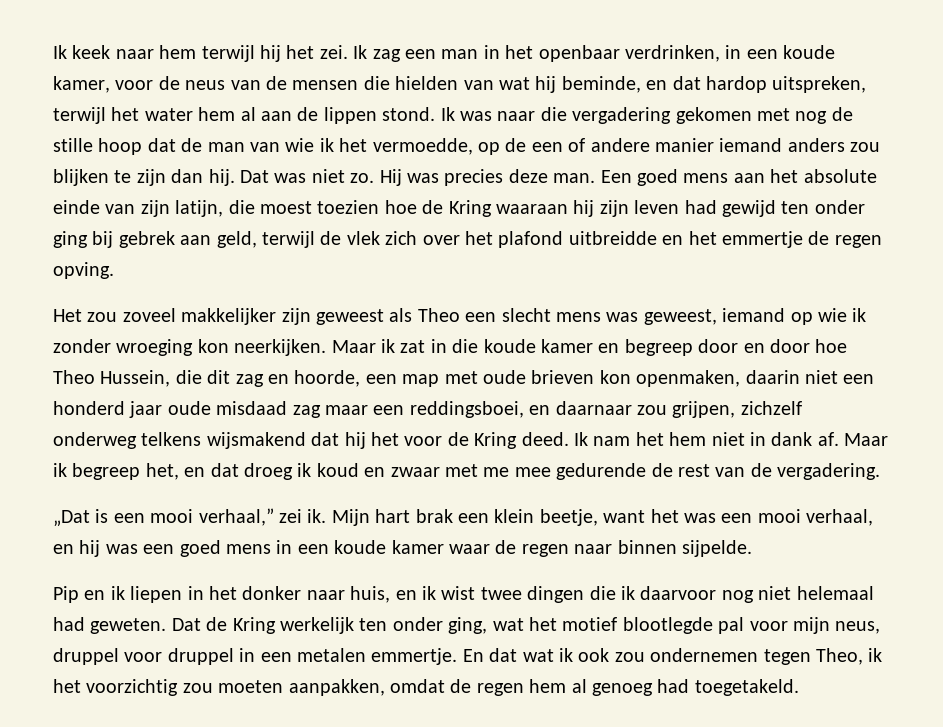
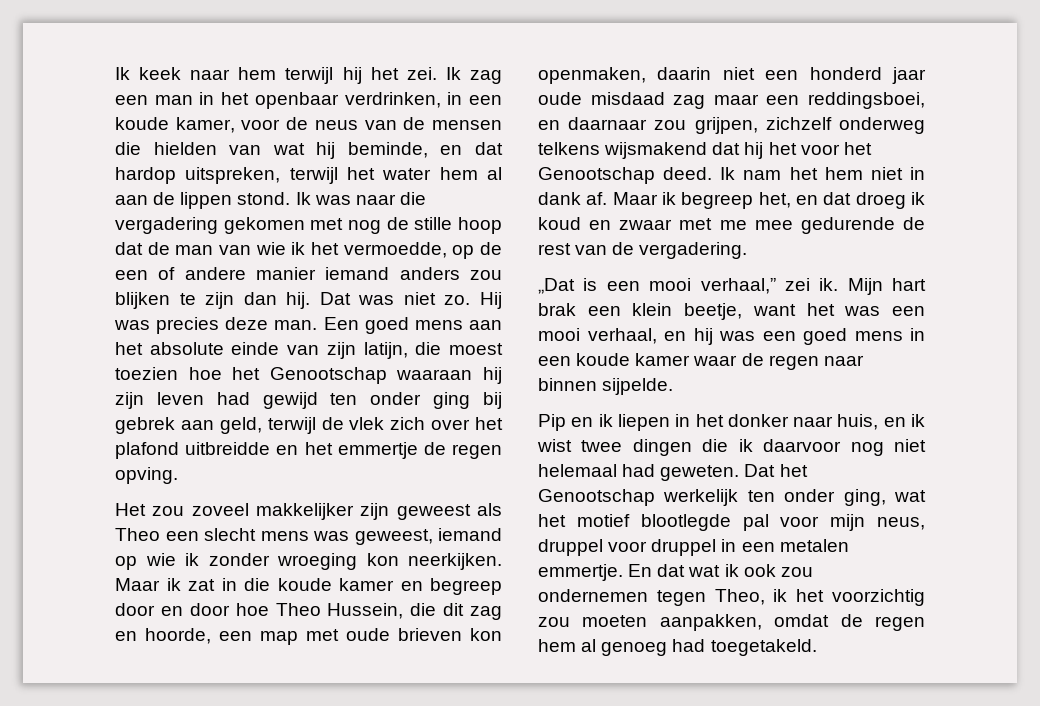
[422,200,492,217] de Kring -> [232,367,387,384] het Genootschap
[447,432,518,449] de Kring -> [843,142,872,155] [538,167,655,184] het Genootschap
[206,617,276,634] de Kring -> [779,464,808,477] [538,489,655,506] het Genootschap

